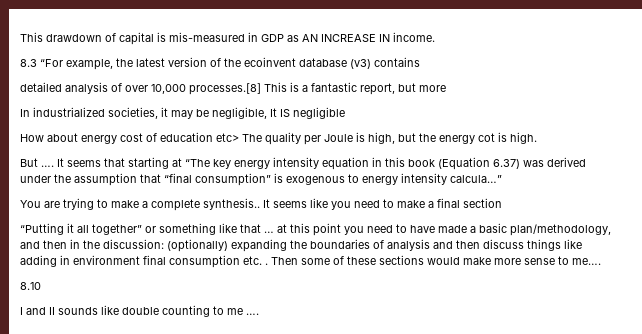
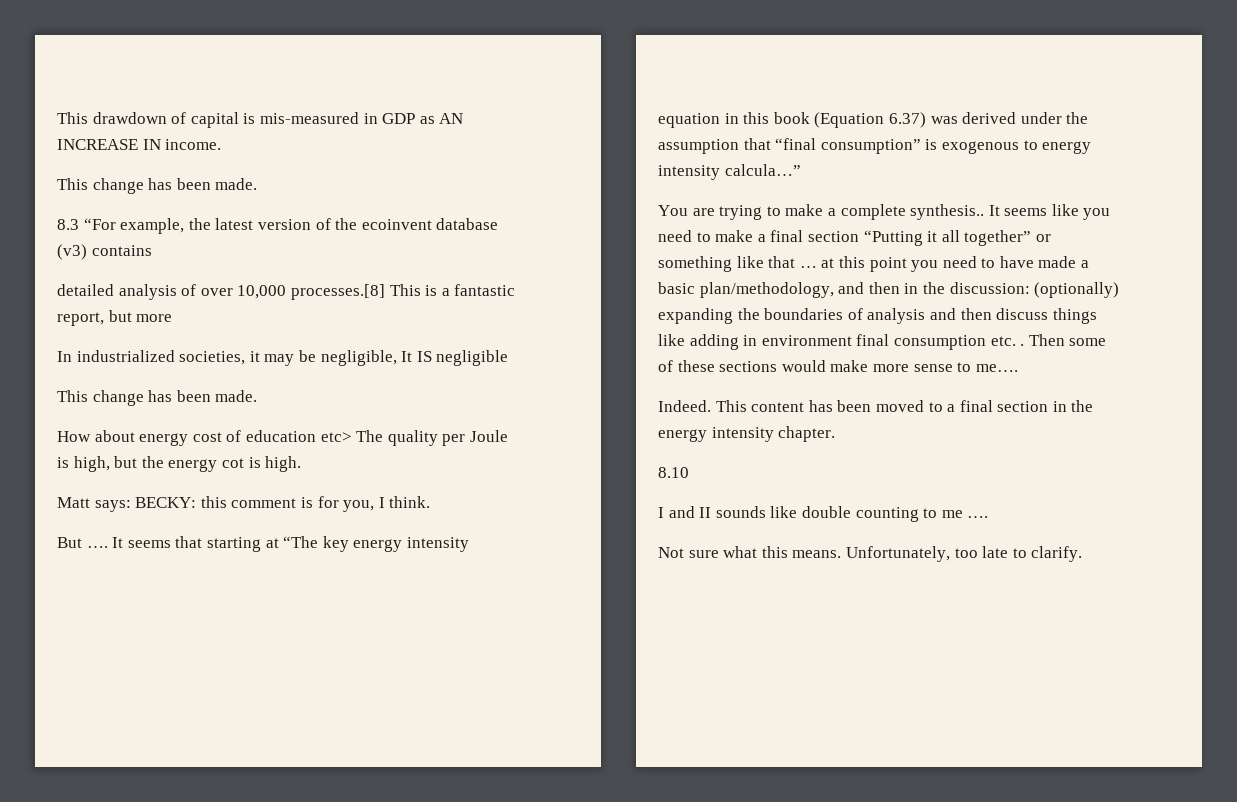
(435, 37) none -> [57,178,258,194] // This change has been made.
(345, 113) none -> [57,390,258,406] // This change has been made.
(537, 138) none -> [57,496,431,512] // Matt says: BECKY: this comment is for you, I think.
(502, 203) // -> (859, 236) none
(601, 261) none -> [658,400,1094,412] [658,426,836,442] // Indeed. This content has been moved to a final section in the energy intensity chapter.
(259, 314) none -> [658,546,1083,562] // Not sure what this means. Unfortunately, too late to clarify.

